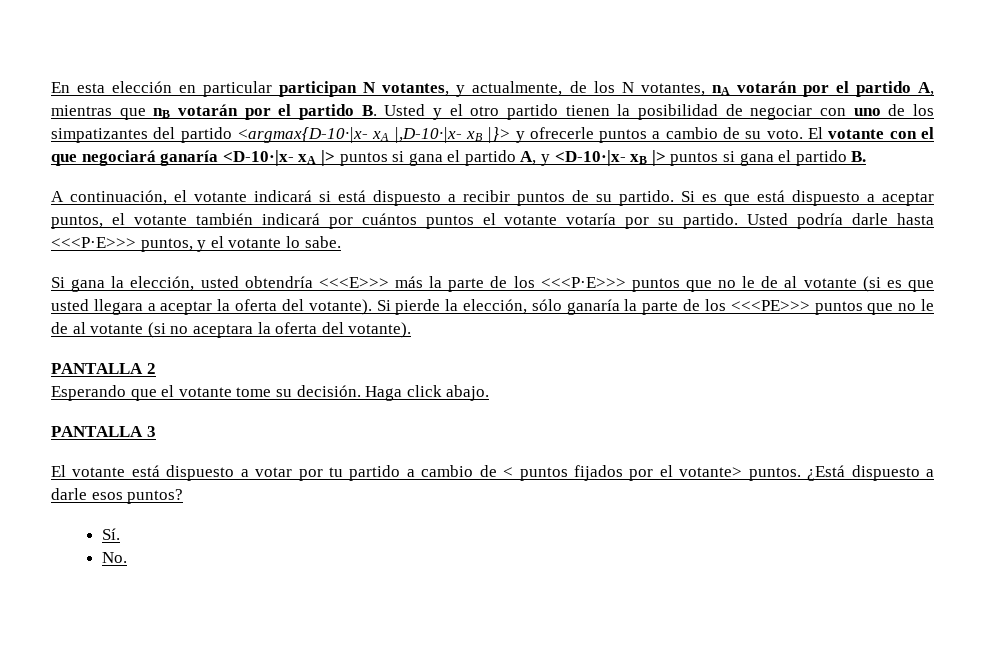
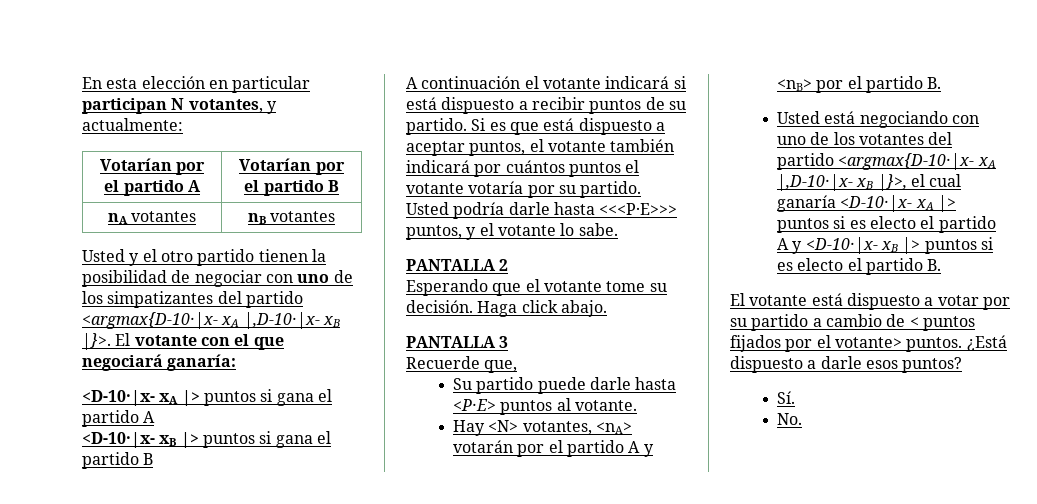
[472,81,935,97] [51,104,377,120] actualmente, de los N votantes, nA votarán por el partido A, mientras que nB votarán por el partido B. -> [82,118,183,131] [99,158,206,175] [104,180,201,196] [239,158,345,175] [244,180,339,196] [107,211,197,224] [247,211,336,224] actualmente: // Votarían por el partido A | Votarían por el partido B // nA votantes | nB votantes //
[487,127,803,143] |}> y ofrecerle puntos a cambio de su voto. -> [82,333,111,350] |}>.
[160,150,219,166] ganaría -> [167,354,237,371] ganaría: //
[520,151,551,166] A, y -> [143,411,156,423] A //
[851,151,867,162] [51,190,167,205] B. // A continuación, -> [143,453,154,465] [406,76,521,89] B // A continuación
[51,276,934,292] [51,299,935,315] [51,322,412,338] // Si gana la elección, usted obtendría <<<E>>> más la parte de los <<<P·E>>> puntos que no le de al votante (si es que usted llegara a aceptar la oferta del votante). Si pierde la elección, sólo ganaría la parte de los <<<PE>>> puntos que no le de al votante (si no aceptara la oferta del votante). -> (618, 229) none
(156, 431) none -> [406,356,518,373] [452,377,677,394] [452,398,637,415] [452,420,632,436] [452,440,654,457] [776,76,942,93] [776,111,979,128] [776,132,953,145] [776,153,996,170] [776,174,962,191] [776,195,956,212] [776,216,996,233] [776,237,993,254] [776,258,942,275] // Recuerde que, // Su partido puede darle hasta <P·E> puntos al votante. // Hay <N> votantes, <nA> votarán por el partido A y <nB> por el partido B. // Usted está negociando con uno de los votantes del partido <argmax{D-10·|x- xA |,D-10·|x- xB |}>, el cual ganaría <D-10·|x- xA |> puntos si es electo el partido A y <D-10·|x- xB |> puntos si es electo el partido B.
[329,467,343,477] tu -> [730,318,747,327] su

